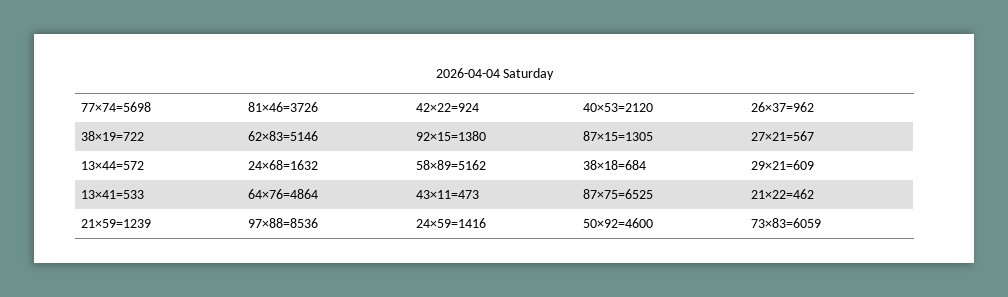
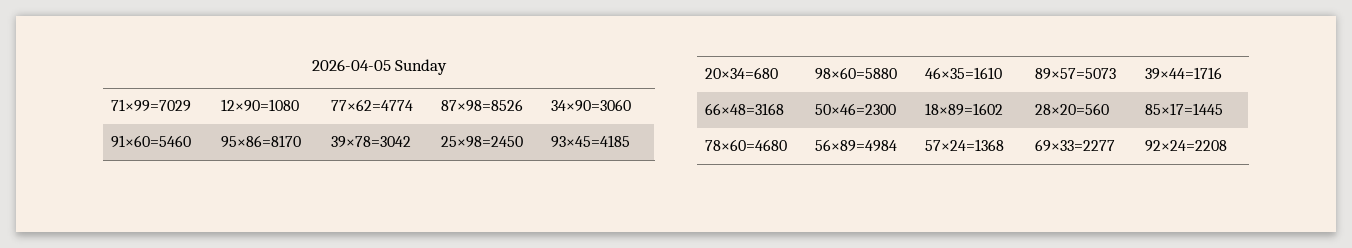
[435,68,555,80] [80,102,151,112] [247,102,318,112] [415,103,479,112] [582,103,653,112] [750,102,814,112] [80,131,144,141] [247,131,318,141] [415,131,486,141] [582,131,653,141] [750,131,814,141] [80,161,144,170] [247,160,318,170] [415,160,486,170] [582,160,646,170] [750,160,814,170] [80,190,144,199] [247,189,318,199] [415,190,479,199] [582,189,653,199] [750,189,814,199] [80,219,151,228] [247,218,318,228] [415,218,486,228] [582,218,653,228] [750,218,821,228] 2026-04-04 Saturday // 77×74=5698 | 81×46=3726 | 42×22=924 | 40×53=2120 | 26×37=962 // 38×19=722 | 62×83=5146 | 92×15=1380 | 87×15=1305 | 27×21=567 // 13×44=572 | 24×68=1632 | 58×89=5162 | 38×18=684 | 29×21=609 // 13×41=533 | 64×76=4864 | 43×11=473 | 87×75=6525 | 21×22=462 // 21×59=1239 | 97×88=8536 | 24×59=1416 | 50×92=4600 | 73×83=6059 -> [311,59,448,75] [111,99,192,112] [221,99,300,112] [331,99,414,111] [441,99,524,112] [551,99,632,112] [111,135,192,148] [221,135,302,148] [331,136,412,148] [441,136,524,148] [551,135,631,148] [705,67,779,79] [815,67,898,80] [925,67,1003,79] [1035,68,1117,80] [1145,67,1223,80] [705,103,785,115] [815,103,897,115] [925,103,1004,116] [1035,103,1110,115] [1145,103,1224,115] [705,139,788,151] [815,139,898,152] [925,139,1005,151] [1035,139,1116,152] [1145,140,1228,152] 2026-04-05 Sunday // 71×99=7029 | 12×90=1080 | 77×62=4774 | 87×98=8526 | 34×90=3060 // 91×60=5460 | 95×86=8170 | 39×78=3042 | 25×98=2450 | 93×45=4185 // 20×34=680 | 98×60=5880 | 46×35=1610 | 89×57=5073 | 39×44=1716 // 66×48=3168 | 50×46=2300 | 18×89=1602 | 28×20=560 | 85×17=1445 // 78×60=4680 | 56×89=4984 | 57×24=1368 | 69×33=2277 | 92×24=2208

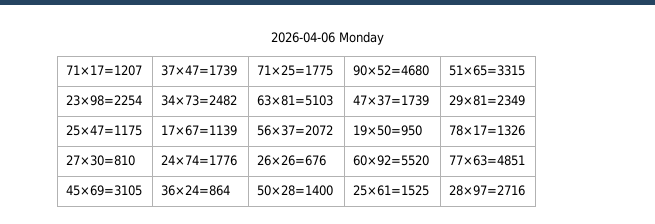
[311,59,448,75] [111,99,192,112] [221,99,300,112] [331,99,414,111] [441,99,524,112] [551,99,632,112] [111,135,192,148] [221,135,302,148] [331,136,412,148] [441,136,524,148] [551,135,631,148] [705,67,779,79] [815,67,898,80] [925,67,1003,79] [1035,68,1117,80] [1145,67,1223,80] [705,103,785,115] [815,103,897,115] [925,103,1004,116] [1035,103,1110,115] [1145,103,1224,115] [705,139,788,151] [815,139,898,152] [925,139,1005,151] [1035,139,1116,152] [1145,140,1228,152] 2026-04-05 Sunday // 71×99=7029 | 12×90=1080 | 77×62=4774 | 87×98=8526 | 34×90=3060 // 91×60=5460 | 95×86=8170 | 39×78=3042 | 25×98=2450 | 93×45=4185 // 20×34=680 | 98×60=5880 | 46×35=1610 | 89×57=5073 | 39×44=1716 // 66×48=3168 | 50×46=2300 | 18×89=1602 | 28×20=560 | 85×17=1445 // 78×60=4680 | 56×89=4984 | 57×24=1368 | 69×33=2277 | 92×24=2208 -> [271,32,384,45] [66,65,143,76] [161,65,238,76] [257,65,334,76] [353,65,430,76] [449,65,526,76] [66,95,143,106] [161,95,238,106] [257,95,334,106] [353,95,430,106] [449,95,526,106] [66,125,143,136] [161,125,238,136] [257,125,334,136] [353,125,423,136] [449,125,526,136] [66,155,136,166] [161,155,238,166] [257,155,327,166] [353,155,430,166] [449,155,526,166] [66,185,143,196] [161,185,231,196] [257,185,334,196] [353,185,430,196] [449,185,526,196] 2026-04-06 Monday // 71×17=1207 | 37×47=1739 | 71×25=1775 | 90×52=4680 | 51×65=3315 // 23×98=2254 | 34×73=2482 | 63×81=5103 | 47×37=1739 | 29×81=2349 // 25×47=1175 | 17×67=1139 | 56×37=2072 | 19×50=950 | 78×17=1326 // 27×30=810 | 24×74=1776 | 26×26=676 | 60×92=5520 | 77×63=4851 // 45×69=3105 | 36×24=864 | 50×28=1400 | 25×61=1525 | 28×97=2716

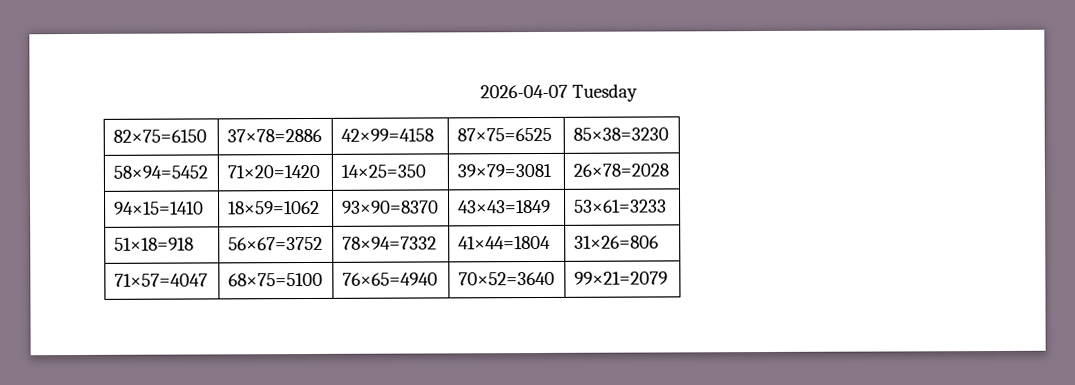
[271,32,384,45] [66,65,143,76] [161,65,238,76] [257,65,334,76] [353,65,430,76] [449,65,526,76] [66,95,143,106] [161,95,238,106] [257,95,334,106] [353,95,430,106] [449,95,526,106] [66,125,143,136] [161,125,238,136] [257,125,334,136] [353,125,423,136] [449,125,526,136] [66,155,136,166] [161,155,238,166] [257,155,327,166] [353,155,430,166] [449,155,526,166] [66,185,143,196] [161,185,231,196] [257,185,334,196] [353,185,430,196] [449,185,526,196] 2026-04-06 Monday // 71×17=1207 | 37×47=1739 | 71×25=1775 | 90×52=4680 | 51×65=3315 // 23×98=2254 | 34×73=2482 | 63×81=5103 | 47×37=1739 | 29×81=2349 // 25×47=1175 | 17×67=1139 | 56×37=2072 | 19×50=950 | 78×17=1326 // 27×30=810 | 24×74=1776 | 26×26=676 | 60×92=5520 | 77×63=4851 // 45×69=3105 | 36×24=864 | 50×28=1400 | 25×61=1525 | 28×97=2716 -> [479,83,639,102] [112,129,207,143] [226,128,322,143] [340,128,434,142] [456,127,552,142] [572,127,669,141] [112,165,208,179] [226,164,320,179] [340,164,426,178] [456,163,552,178] [572,163,669,177] [113,201,204,215] [227,200,320,215] [341,200,439,214] [457,199,551,214] [573,199,667,213] [113,237,194,251] [227,236,323,251] [341,236,437,250] [457,235,551,250] [573,235,659,249] [113,273,208,287] [227,272,323,287] [341,272,438,286] [457,271,555,286] [573,271,668,285] 2026-04-07 Tuesday // 82×75=6150 | 37×78=2886 | 42×99=4158 | 87×75=6525 | 85×38=3230 // 58×94=5452 | 71×20=1420 | 14×25=350 | 39×79=3081 | 26×78=2028 // 94×15=1410 | 18×59=1062 | 93×90=8370 | 43×43=1849 | 53×61=3233 // 51×18=918 | 56×67=3752 | 78×94=7332 | 41×44=1804 | 31×26=806 // 71×57=4047 | 68×75=5100 | 76×65=4940 | 70×52=3640 | 99×21=2079

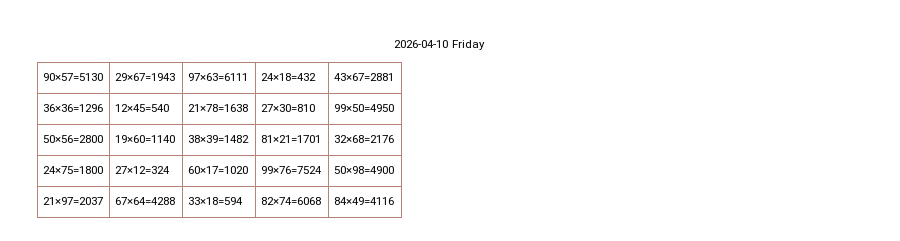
[479,83,639,102] [112,129,207,143] [226,128,322,143] [340,128,434,142] [456,127,552,142] [572,127,669,141] [112,165,208,179] [226,164,320,179] [340,164,426,178] [456,163,552,178] [572,163,669,177] [113,201,204,215] [227,200,320,215] [341,200,439,214] [457,199,551,214] [573,199,667,213] [113,237,194,251] [227,236,323,251] [341,236,437,250] [457,235,551,250] [573,235,659,249] [113,273,208,287] [227,272,323,287] [341,272,438,286] [457,271,555,286] [573,271,668,285] 2026-04-07 Tuesday // 82×75=6150 | 37×78=2886 | 42×99=4158 | 87×75=6525 | 85×38=3230 // 58×94=5452 | 71×20=1420 | 14×25=350 | 39×79=3081 | 26×78=2028 // 94×15=1410 | 18×59=1062 | 93×90=8370 | 43×43=1849 | 53×61=3233 // 51×18=918 | 56×67=3752 | 78×94=7332 | 41×44=1804 | 31×26=806 // 71×57=4047 | 68×75=5100 | 76×65=4940 | 70×52=3640 | 99×21=2079 -> [394,40,485,50] [42,73,103,81] [114,73,175,81] [187,73,248,81] [260,73,316,81] [333,73,394,81] [42,104,103,112] [114,104,169,112] [187,104,248,112] [260,104,315,112] [333,104,394,112] [42,135,103,143] [114,135,175,143] [187,135,249,143] [260,135,321,143] [333,135,394,143] [42,166,103,174] [114,166,170,174] [187,166,248,174] [260,166,322,174] [333,166,394,174] [42,197,103,205] [114,197,175,205] [187,197,243,205] [260,197,321,205] [333,197,394,205] 2026-04-10 Friday // 90×57=5130 | 29×67=1943 | 97×63=6111 | 24×18=432 | 43×67=2881 // 36×36=1296 | 12×45=540 | 21×78=1638 | 27×30=810 | 99×50=4950 // 50×56=2800 | 19×60=1140 | 38×39=1482 | 81×21=1701 | 32×68=2176 // 24×75=1800 | 27×12=324 | 60×17=1020 | 99×76=7524 | 50×98=4900 // 21×97=2037 | 67×64=4288 | 33×18=594 | 82×74=6068 | 84×49=4116

